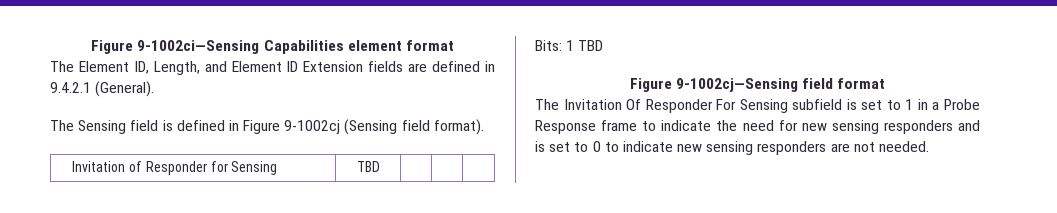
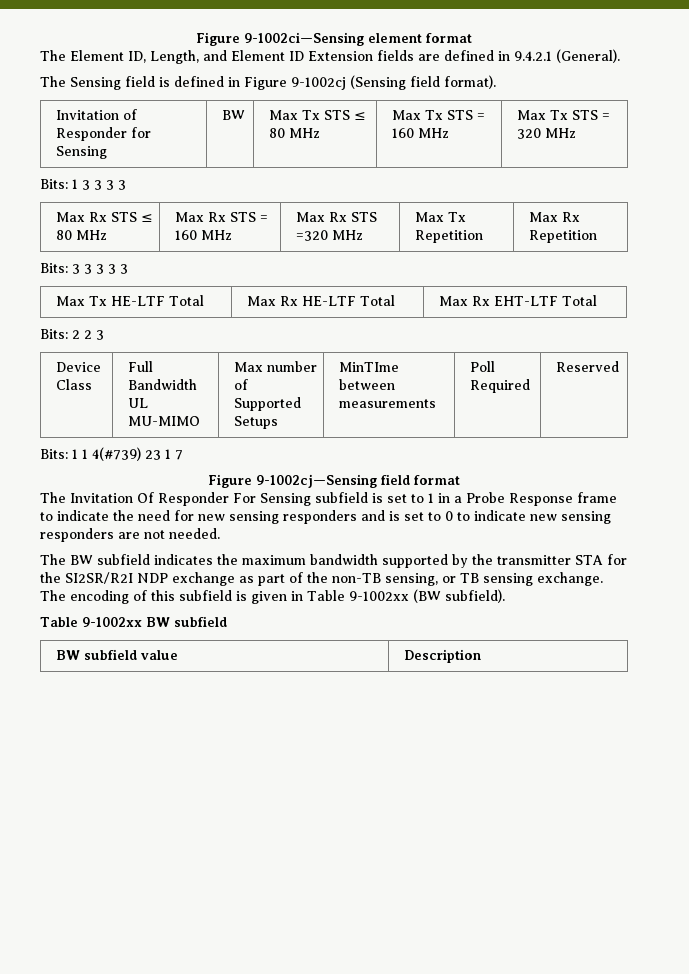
[263,40,344,54] Capabilities -> (364, 39) none
[357,161,381,172] [535,40,604,51] TBD | | | // Bits: 1 TBD -> [222,110,246,120] [269,110,367,120] [269,128,321,138] [392,110,486,120] [392,128,450,138] [517,110,611,120] [517,128,577,139] [40,179,126,190] [56,212,154,222] [56,230,108,240] [175,212,269,222] [175,230,233,240] [296,212,378,222] [296,230,364,241] [415,212,467,222] [415,230,484,243] [529,212,581,222] [529,230,598,243] [40,263,128,274] [56,295,205,306] [247,295,396,306] [439,295,598,306] [40,329,104,340] [56,362,102,372] [56,379,93,390] [128,361,154,372] [128,379,198,390] [128,398,149,408] [128,416,201,426] [234,361,318,372] [234,379,249,390] [234,397,302,411] [234,416,279,429] [339,362,400,372] [339,379,396,390] [339,399,437,408] [470,361,496,372] [470,379,531,393] [556,361,620,372] [40,447,183,461] BW | Max Tx STS ≤ 80 MHz | Max Tx STS = 160 MHz | Max Tx STS = 320 MHz // Bits: 1 3 3 3 3 // Max Rx STS ≤ 80 MHz | Max Rx STS = 160 MHz | Max Rx STS =320 MHz | Max Tx Repetition | Max Rx Repetition // Bits: 3 3 3 3 3 // Max Tx HE-LTF Total | Max Rx HE-LTF Total | Max Rx EHT-LTF Total // Bits: 2 2 3 // Device Class | Full Bandwidth UL MU-MIMO | Max number of Supported Setups | MinTIme between measurements | Poll Required | Reserved // Bits: 1 1 4(#739) 23 1 7
(930, 146) none -> [40,554,627,568] [40,572,603,586] [40,589,505,604] [40,616,227,627] [56,649,179,660] [404,649,482,663] // The BW subfield indicates the maximum bandwidth supported by the transmitter STA for the SI2SR/R2I NDP exchange as part of the non-TB sensing, or TB sensing exchange. The encoding of this subfield is given in Table 9-1002xx (BW subfield). // Table 9-1002xx BW subfield // BW subfield value | Description

